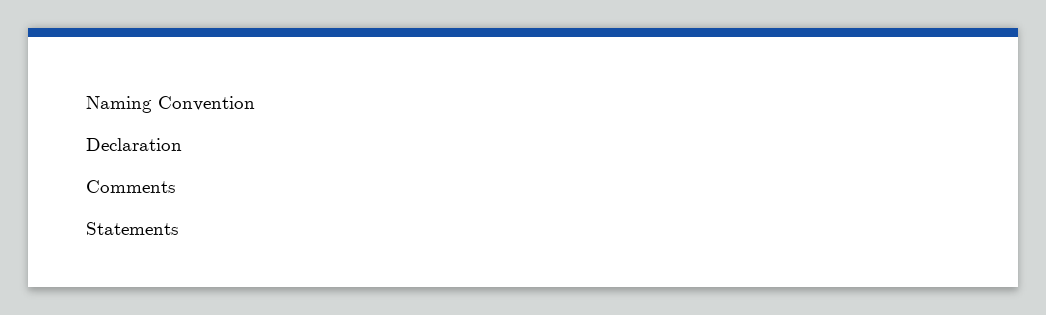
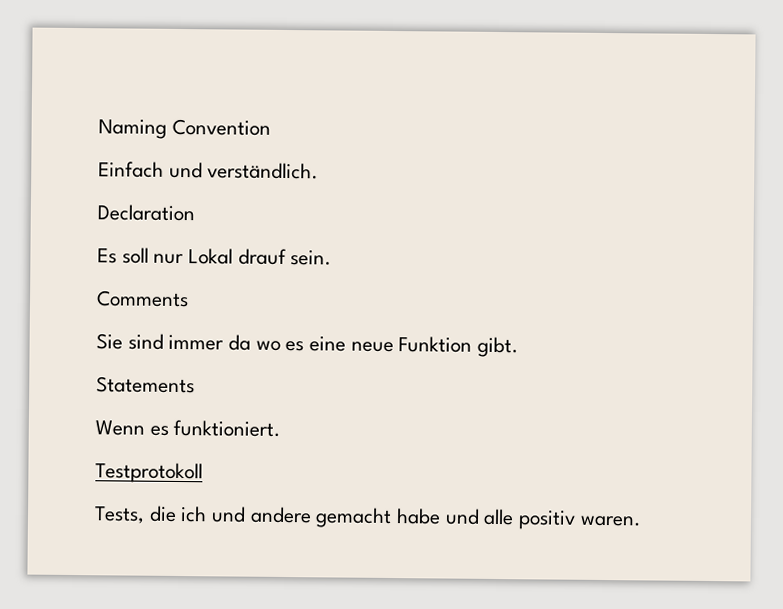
[86,138,182,151] [86,180,175,193] [86,222,178,235] Declaration // Comments // Statements -> [98,161,320,180] [97,204,195,222] [97,247,333,266] [96,290,189,308] [96,333,520,358] [96,376,195,394] [95,419,282,437] [95,462,203,484] [94,505,642,530] Einfach und verständlich. // Declaration // Es soll nur Lokal drauf sein. // Comments // Sie sind immer da wo es eine neue Funktion gibt. // Statements // Wenn es funktioniert. // Testprotokoll // Tests, die ich und andere gemacht habe und alle positiv waren.

